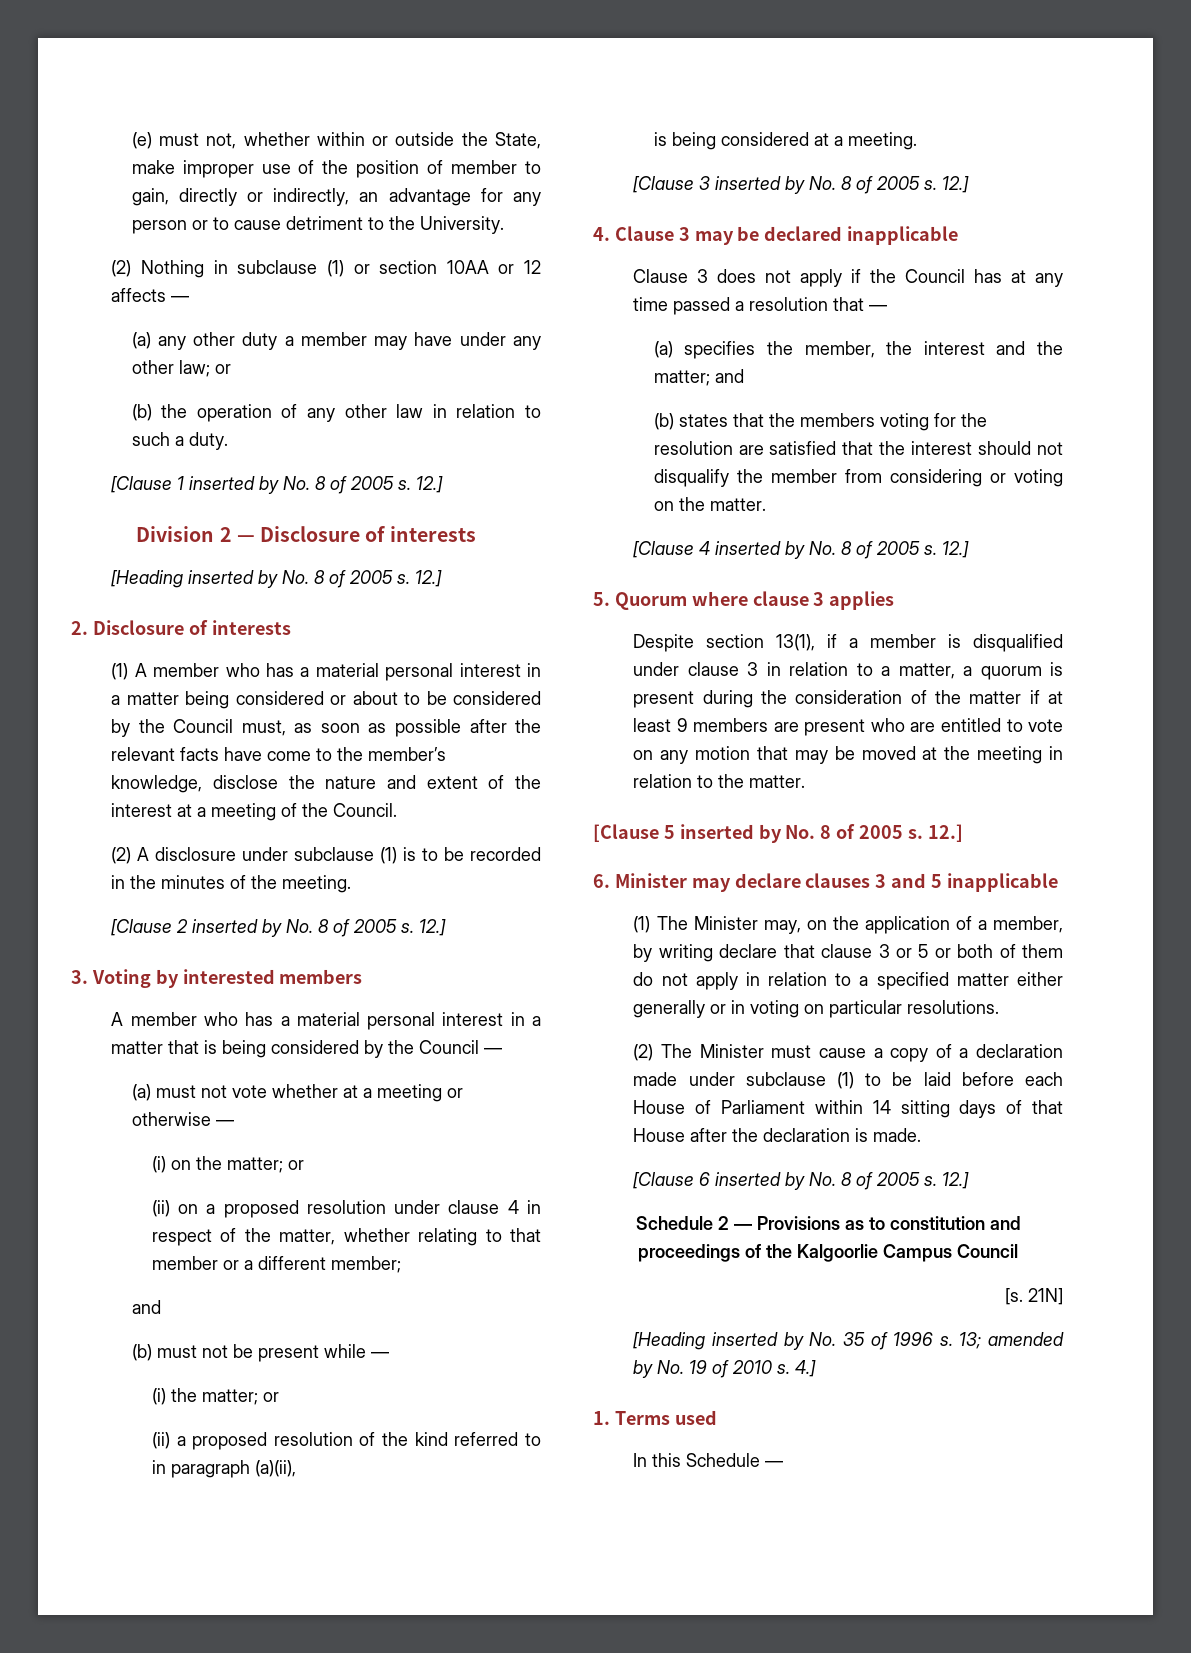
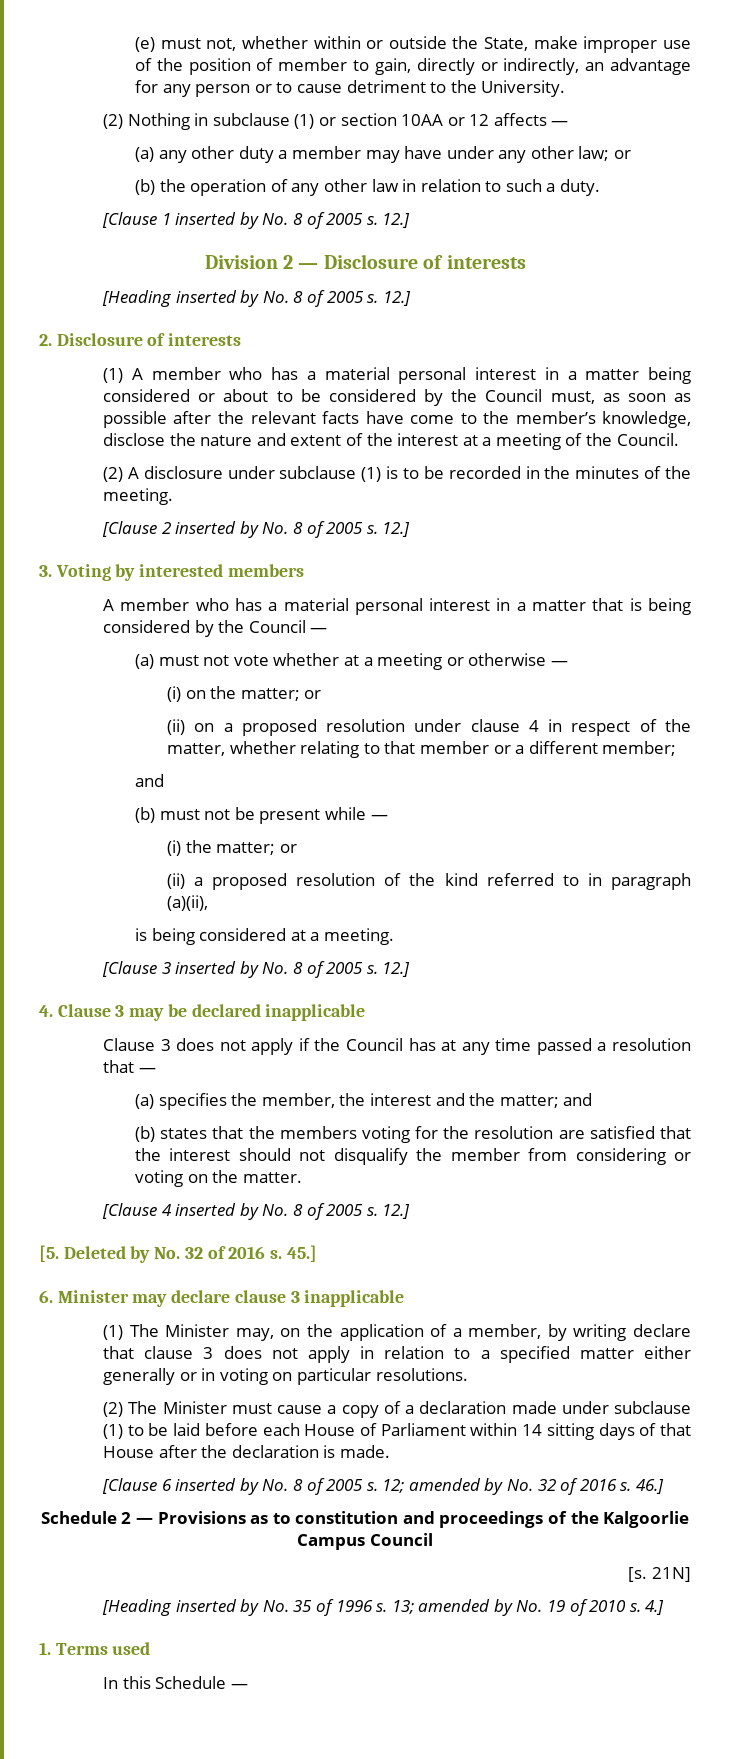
[593,591,895,610] [633,634,1063,652] [633,662,1063,680] [633,690,1063,708] [633,718,1063,736] [633,746,1063,764] [633,774,806,788] [593,824,963,843] 5. Quorum where clause 3 applies // Despite section 13(1), if a member is disqualified under clause 3 in relation to a matter, a quorum is present during the consideration of the matter if at least 9 members are present who are entitled to vote on any motion that may be moved at the meeting in relation to the matter. // [Clause 5 inserted by No. 8 of 2005 s. 12.] -> [39,1245,317,1263] [5. Deleted by No. 32 of 2016 s. 45.]
[805,873,943,888] clauses 3 and 5 -> [234,1290,300,1303] clause 3
[895,944,1064,958] [633,972,654,986] or 5 or both of them do -> [223,1346,262,1359] does
[942,1172,970,1189] 12.] -> [382,1478,665,1495] 12; amended by No. 32 of 2016 s. 46.]

